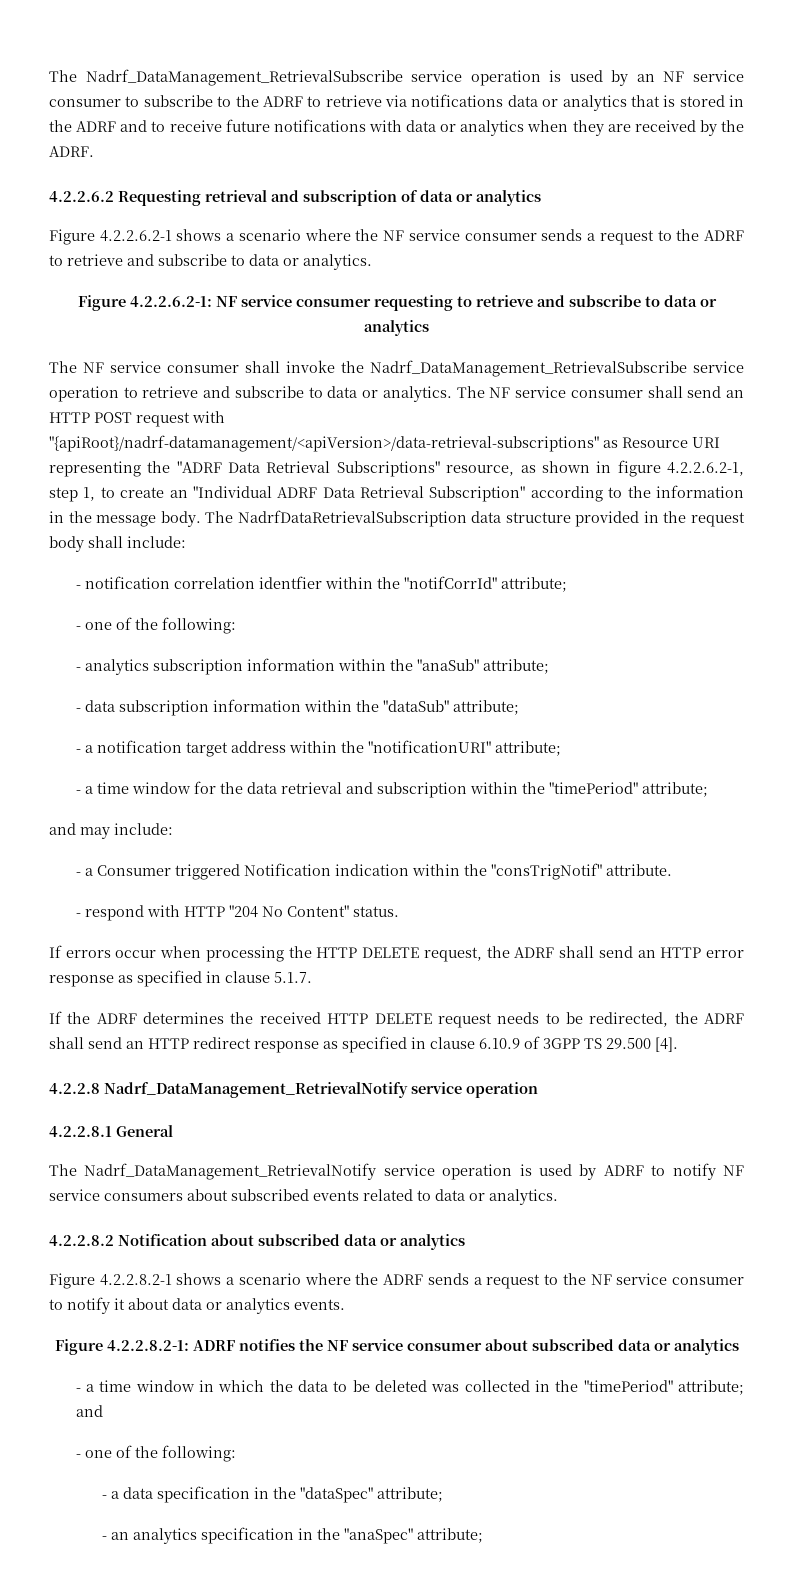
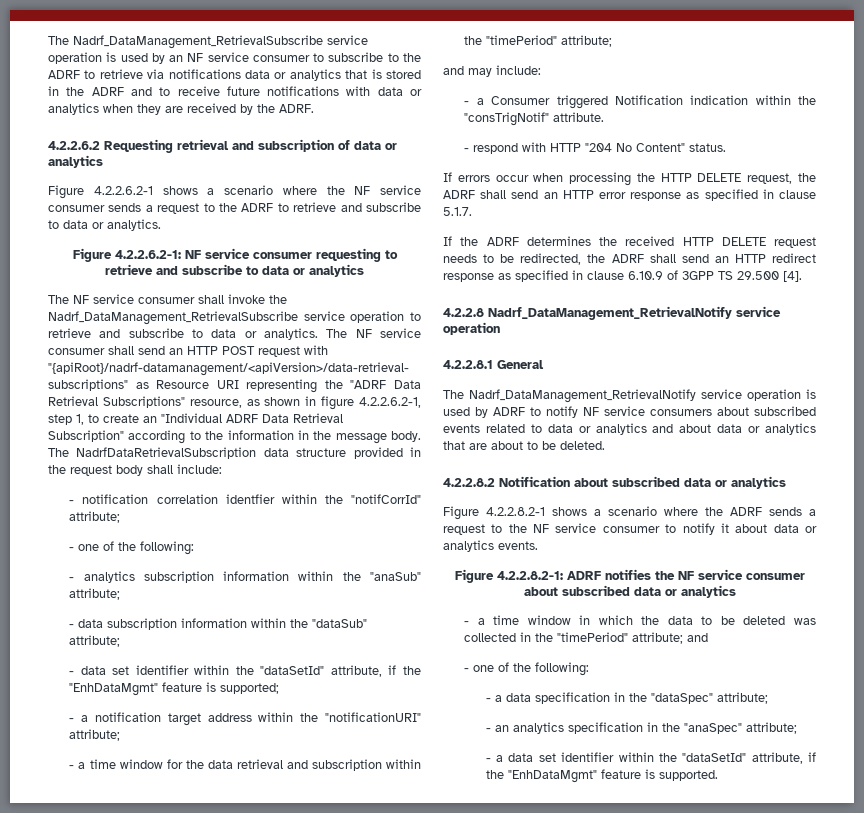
(519, 707) none -> [69,665,421,677] [69,682,280,696] // - data set identifier within the "dataSetId" attribute, if the "EnhDataMgmt" feature is supported;
[489,1189,558,1205] analytics. -> [595,423,816,435] [443,441,605,450] analytics and about data or analytics that are about to be deleted.
(484, 1535) none -> [485,752,816,764] [485,769,718,783] // - a data set identifier within the "dataSetId" attribute, if the "EnhDataMgmt" feature is supported.

